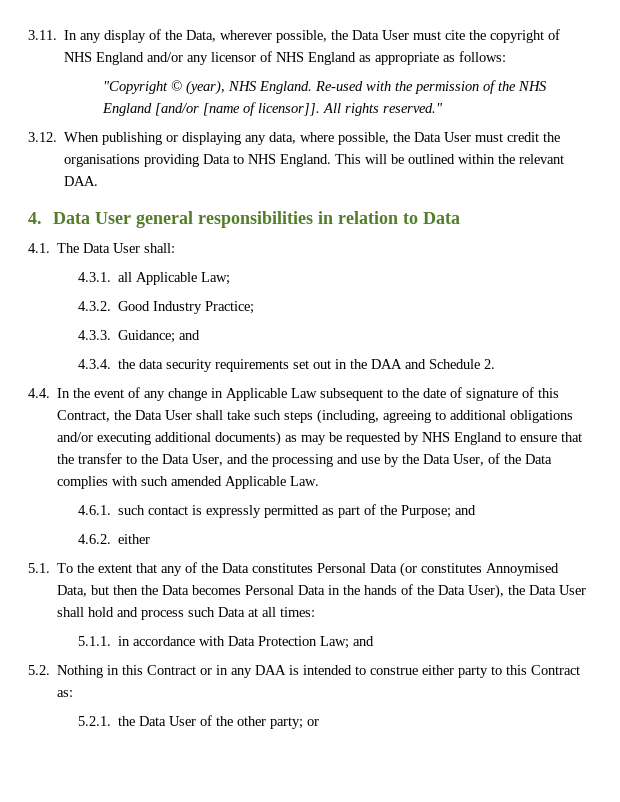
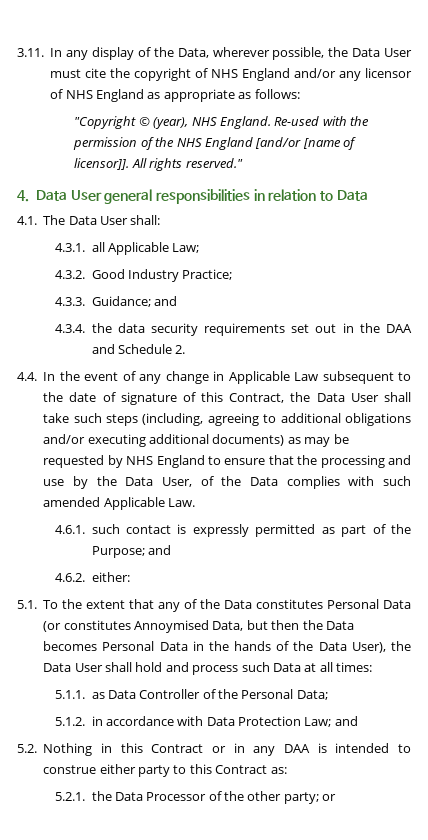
[28,132,561,145] [64,154,565,167] [64,176,99,186] // 3.12. When publishing or displaying any data, where possible, the Data User must credit the organisations providing Data to NHS England. This will be outlined within the relevant DAA. -> (243, 163) none
[78,453,269,466] transfer to the Data User, and the -> (318, 460) none
[118,534,151,544] either -> [91,572,130,582] either:
(111, 641) none -> [91,689,328,700] [55,717,86,726] as Data Controller of the Personal Data; // 5.1.2.
[169,716,197,726] User -> [146,792,207,801] Processor

